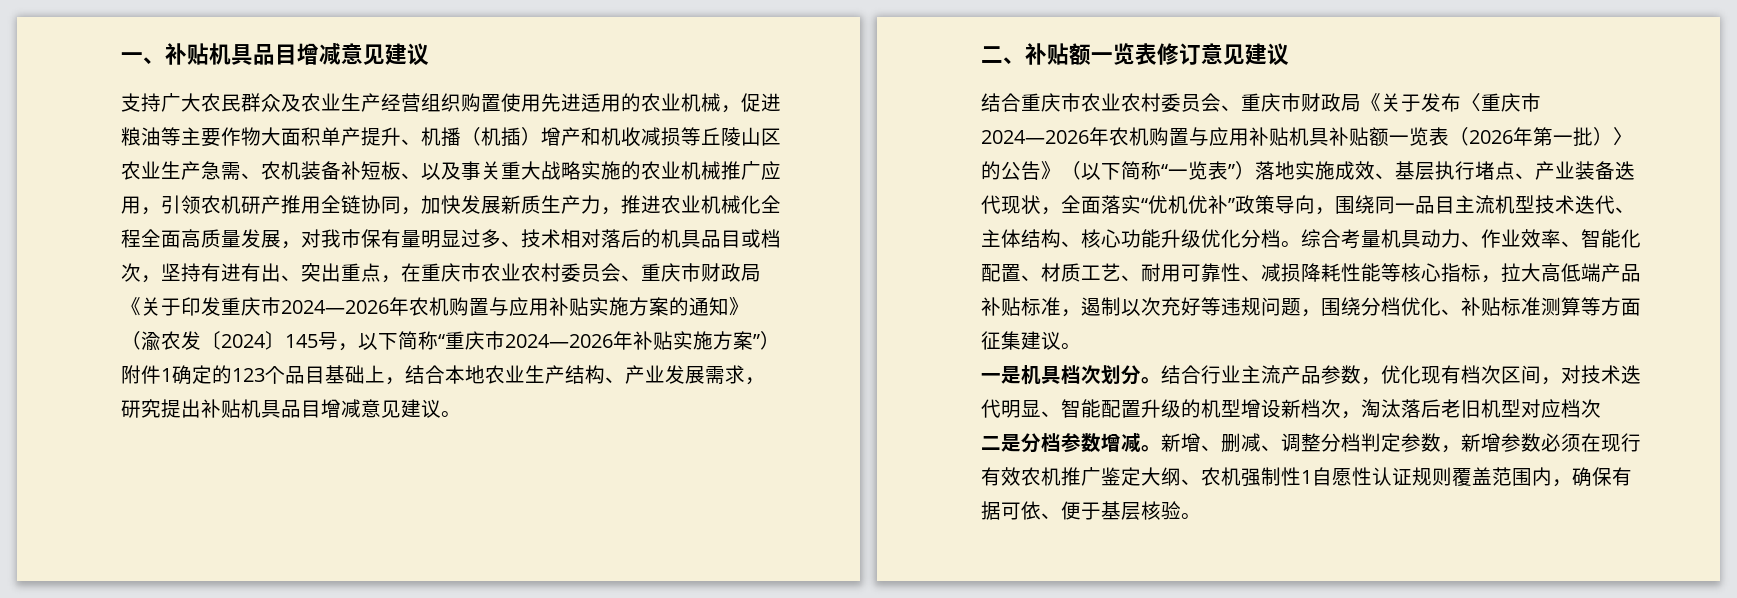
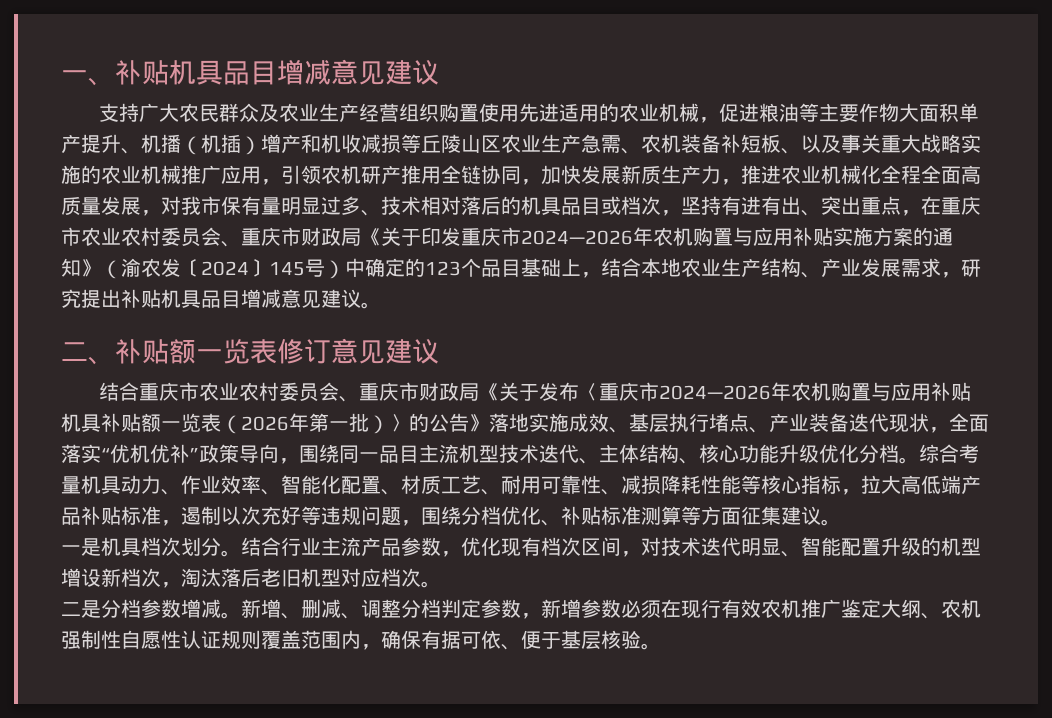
[338,331,780,351] [121,365,172,384] ，以下简称“重庆市2024—2026年补贴实施方案”）附件1 -> [325,258,365,279] ）中
[1061,161,1255,180] （以下简称“一览表”） -> (489, 423) none
(1601, 408) none -> [421,581,441,588] 。
[1301,470,1312,484] 1 -> (121, 639) none

